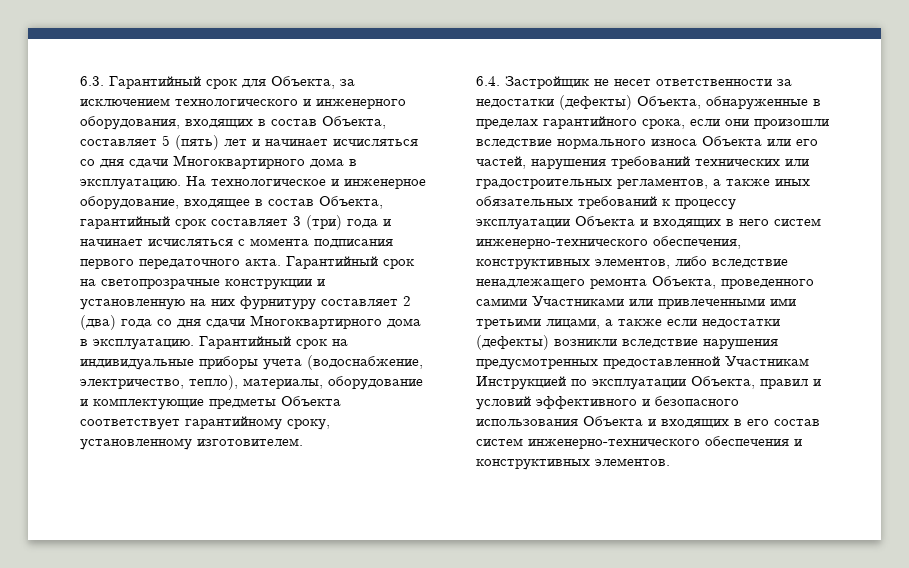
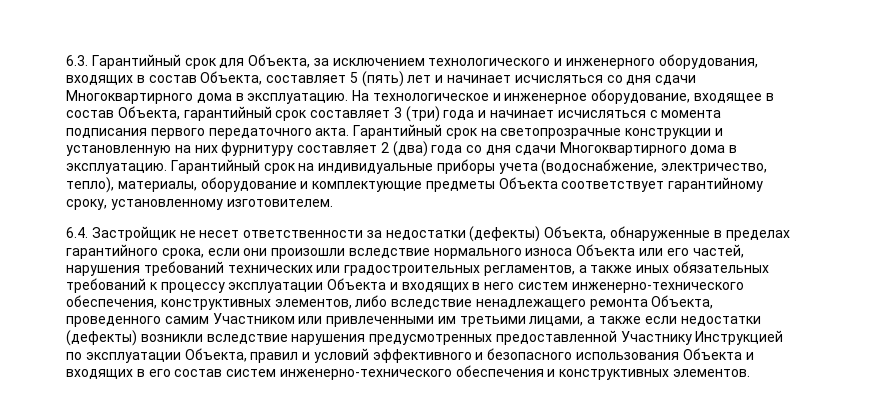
[476,296,624,306] самими Участниками -> [164,313,295,324] самим Участником
[770,298,796,306] ими -> [437,316,456,324] им
[725,356,809,366] Участникам -> [620,331,692,345] Участнику

